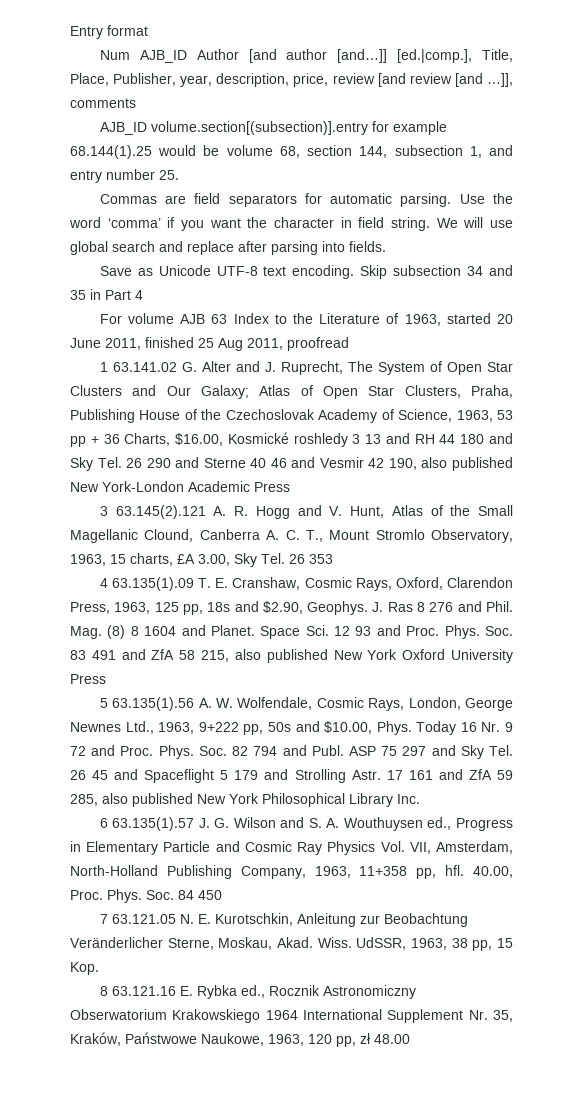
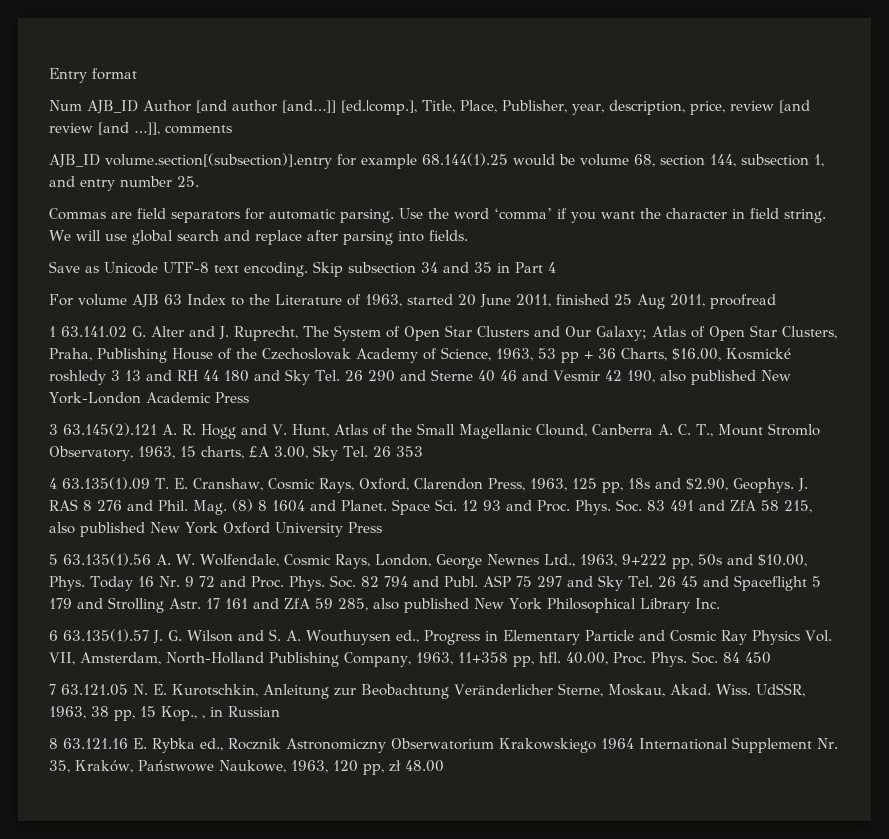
[387,602,413,612] Ras -> [49,499,78,511] RAS
[70,962,99,975] Kop. -> [161,706,280,721] Kop., , in Russian

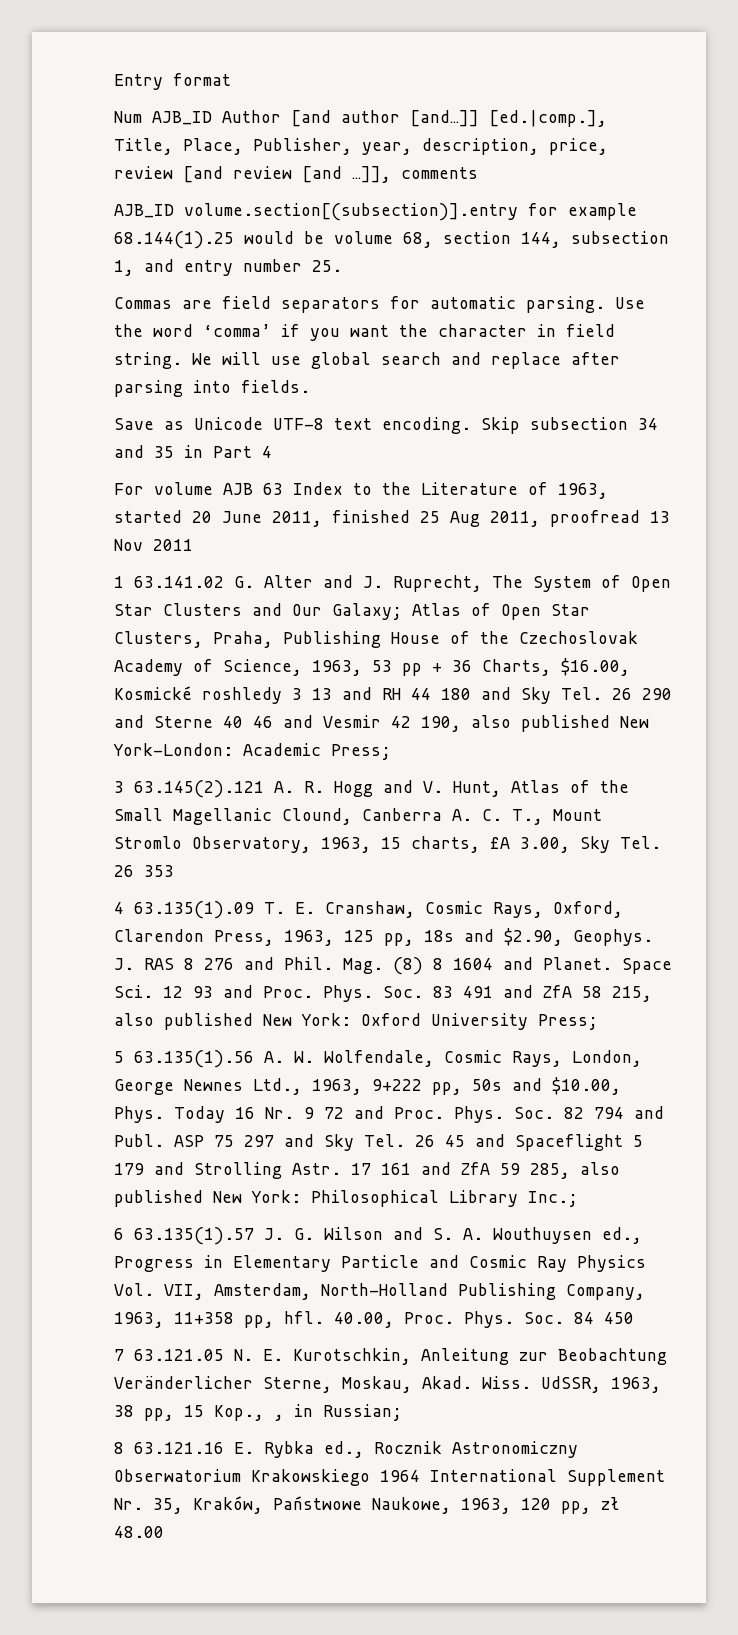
(776, 301) none -> [650,511,670,523] [114,539,193,551] 13 Nov 2011
[49,392,249,404] York-London Academic Press -> [113,743,391,760] York-London: Academic Press;
[185,522,218,534] York -> [301,1013,351,1026] York:
[347,522,382,533] Press -> [538,1014,598,1030] Press;
[508,598,542,610] York -> [251,1190,301,1203] York:
[694,598,720,609] Inc. -> [528,1191,578,1207] Inc.;
[228,706,280,717] Russian -> [323,1404,402,1421] Russian;

